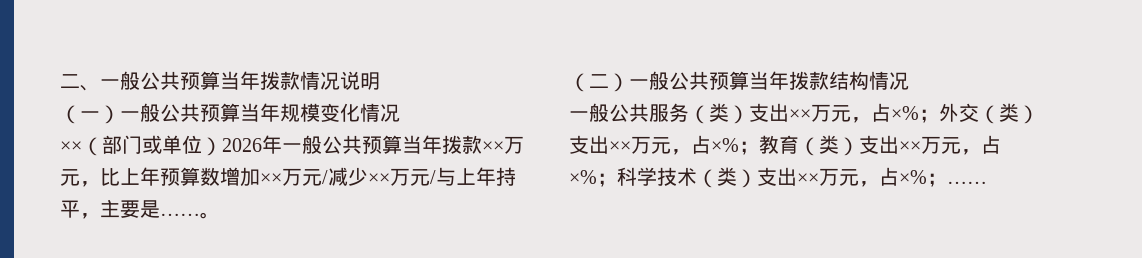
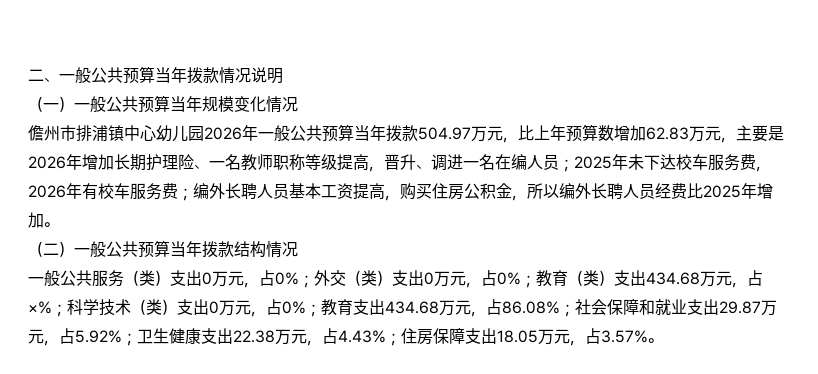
[60,135,222,156] ××（部门或单位） -> [28,125,204,142] 儋州市排浦镇中心幼儿园
[482,141,504,152] ×× -> [418,127,471,140] 504.97
[260,167,516,186] [60,199,200,219] ××万元/减少××万元/与上年持平，主要是…… -> [646,125,784,143] [28,154,771,172] [28,183,773,201] [28,212,44,228] 62.83万元，主要是2026年增加长期护理险、一名教师职称等级提高，晋升、调进一名在编人员；2025年未下达校车服务费，2026年有校车服务费；编外长聘人员基本工资提高，购买住房公积金，所以编外长聘人员经费比2025年增加
[789,103,919,123] ××万元，占×% -> [202,270,299,288] 0万元，占0%
[609,135,739,155] ××万元，占×% -> [424,270,521,288] 0万元，占0%
[899,141,921,152] ×× -> [646,272,700,285] 434.68
[797,167,987,187] ××万元，占×%；…… -> [209,299,777,317] [28,328,663,346] 0万元，占0%；教育支出434.68万元，占86.08%；社会保障和就业支出29.87万元，占5.92%；卫生健康支出22.38万元，占4.43%；住房保障支出18.05万元，占3.57%。

